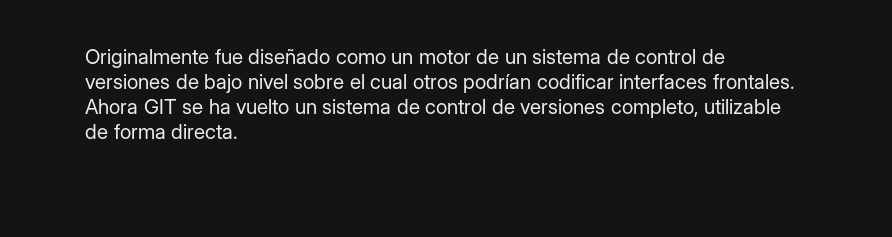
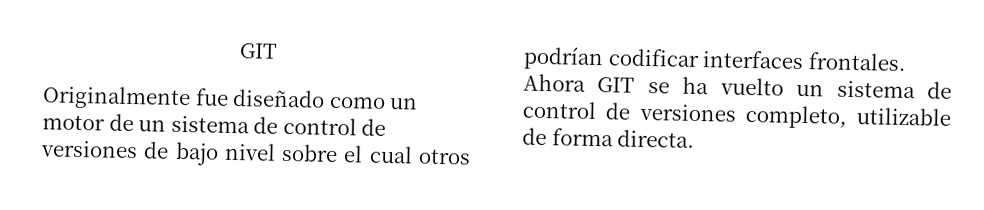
(85, 58) none -> [238,43,278,59] GIT //

